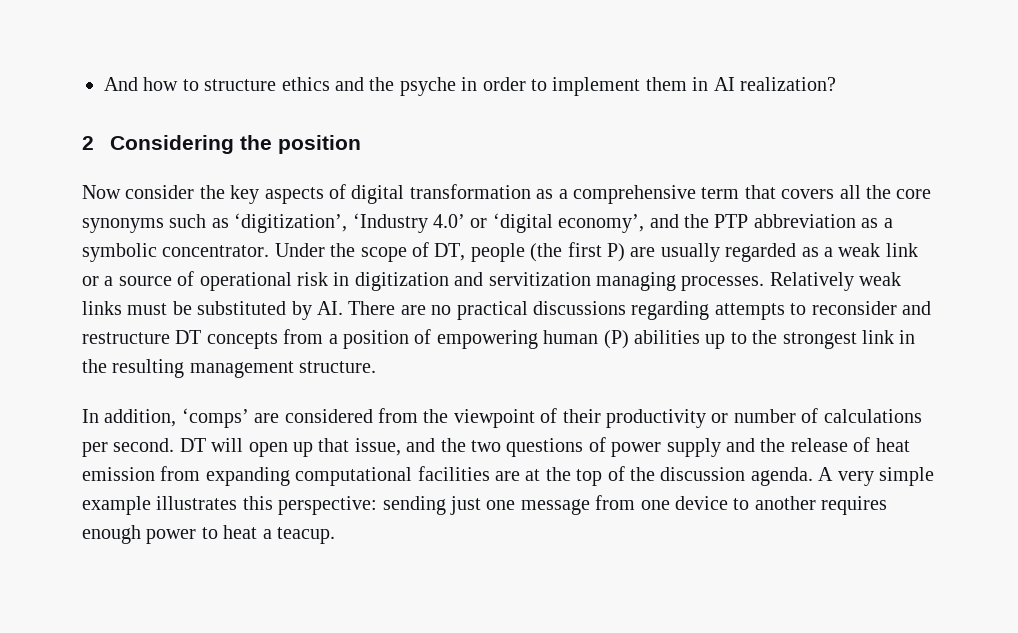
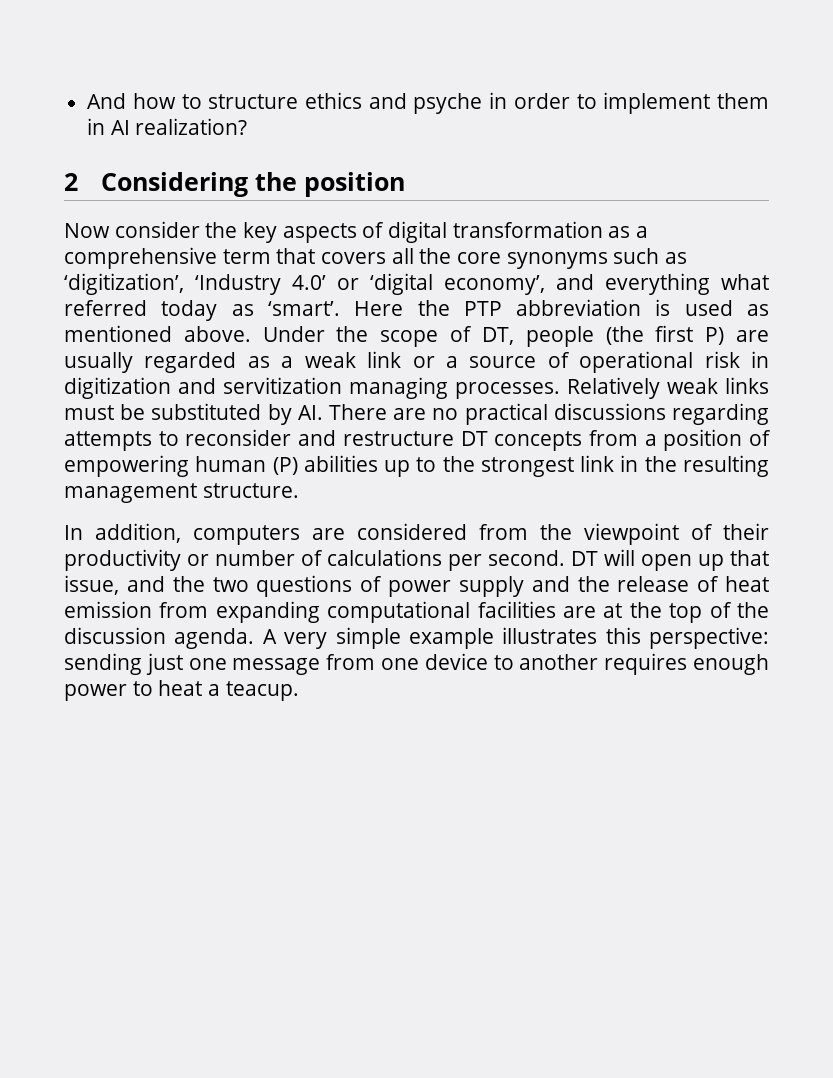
[369,77,395,91] the -> (407, 101) none
[683,214,893,228] [82,243,270,262] the PTP abbreviation as a symbolic concentrator. -> [605,273,769,295] [64,299,769,321] [64,325,251,342] everything what referred today as ‘smart’. Here the PTP abbreviation is used as mentioned above.
[181,408,249,428] ‘comps’ -> [193,525,300,545] computers

